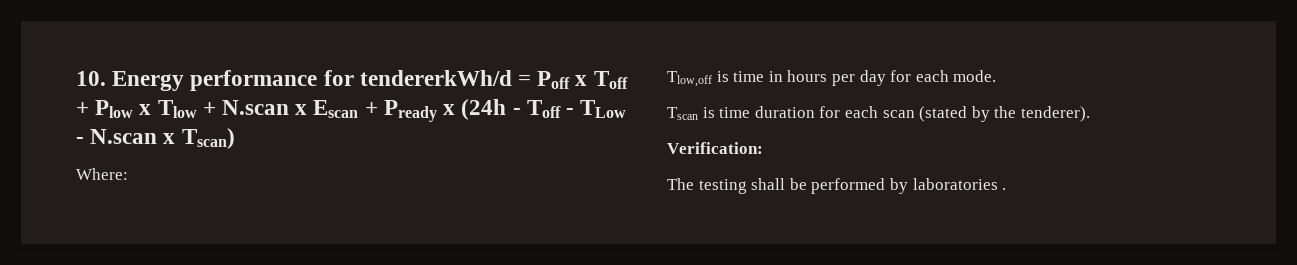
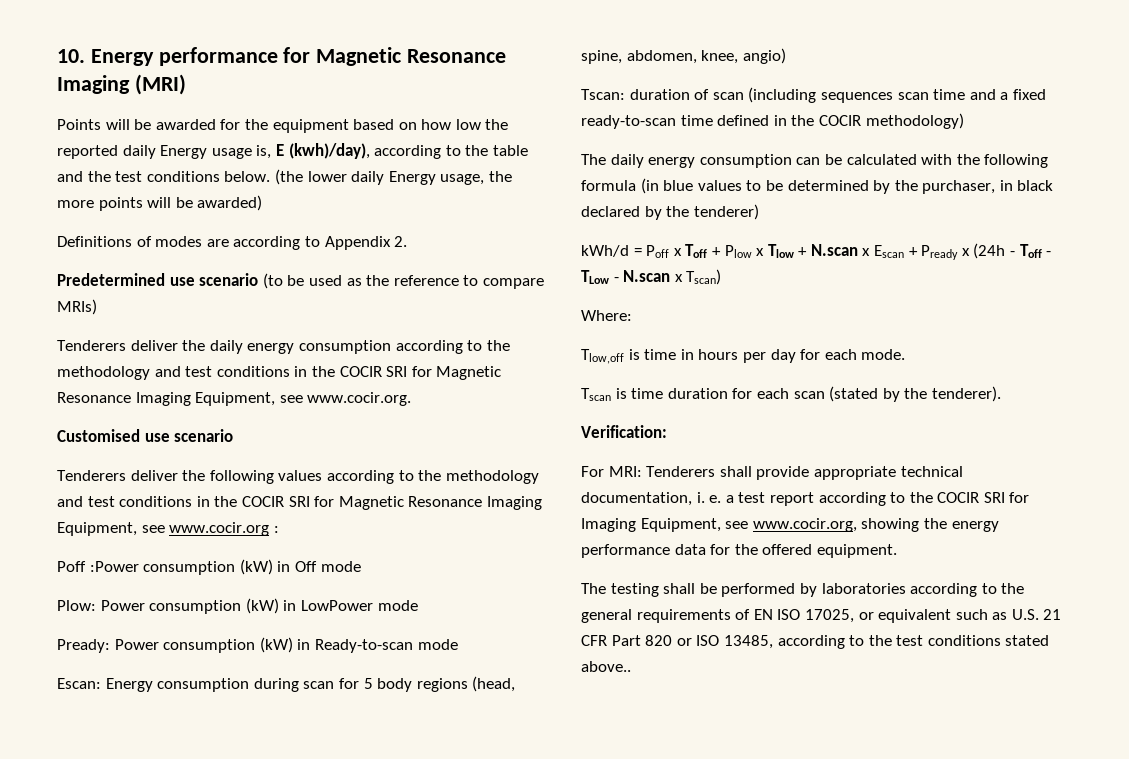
[359,70,512,86] tendererkWh/d -> [316,47,507,66] [57,74,186,95] [57,119,509,133] [57,143,528,159] [57,169,512,185] [57,195,263,211] [57,236,408,250] [57,273,544,289] [57,299,97,315] [57,340,510,354] [57,366,502,380] [57,392,412,406] [57,429,234,442] [57,470,539,484] [57,496,542,510] [57,522,279,536] [57,559,361,575] [57,598,418,614] [57,637,458,653] [57,676,516,692] [581,48,786,64] [581,87,1046,103] [581,113,964,129] [581,154,1049,168] [581,178,1054,194] [581,204,759,220] [581,245,629,257] Magnetic Resonance Imaging (MRI) // Points will be awarded for the equipment based on how low the reported daily Energy usage is, E (kwh)/day), according to the table and the test conditions below. (the lower daily Energy usage, the more points will be awarded) // Definitions of modes are according to Appendix 2. // Predetermined use scenario (to be used as the reference to compare MRIs) // Tenderers deliver the daily energy consumption according to the methodology and test conditions in the COCIR SRI for Magnetic Resonance Imaging Equipment, see www.cocir.org. // Customised use scenario // Tenderers deliver the following values according to the methodology and test conditions in the COCIR SRI for Magnetic Resonance Imaging Equipment, see www.cocir.org : // Poff :Power consumption (kW) in Off mode // Plow: Power consumption (kW) in LowPower mode // Pready: Power consumption (kW) in Ready-to-scan mode // Escan: Energy consumption during scan for 5 body regions (head, spine, abdomen, knee, angio) // Tscan: duration of scan (including sequences scan time and a fixed ready-to-scan time defined in the COCIR methodology) // The daily energy consumption can be calculated with the following formula (in blue values to be determined by the purchaser, in black declared by the tenderer) // kWh/d
(763, 148) none -> [581,466,963,480] [581,492,1030,506] [581,518,999,532] [581,544,897,558] // For MRI: Tenderers shall provide appropriate technical documentation, i. e. a test report according to the COCIR SRI for Imaging Equipment, see www.cocir.org, showing the energy performance data for the offered equipment.
[1002,188,1007,190] . -> [910,583,1025,597] [581,609,1062,623] [581,635,1050,649] [581,661,631,672] according to the general requirements of EN ISO 17025, or equivalent such as U.S. 21 CFR Part 820 or ISO 13485, according to the test conditions stated above..

